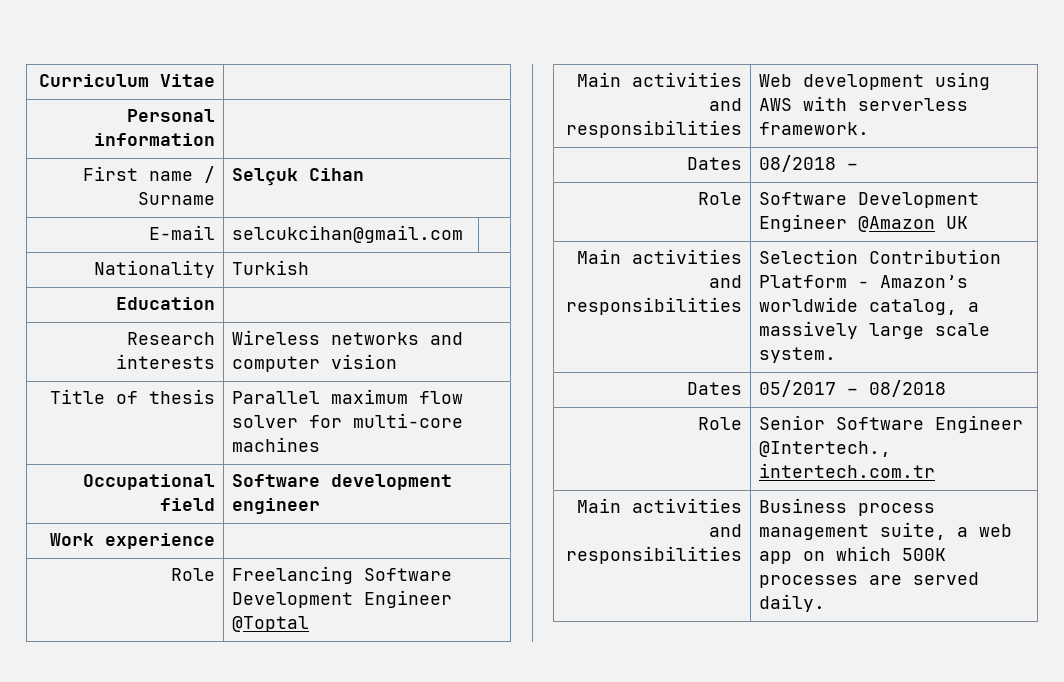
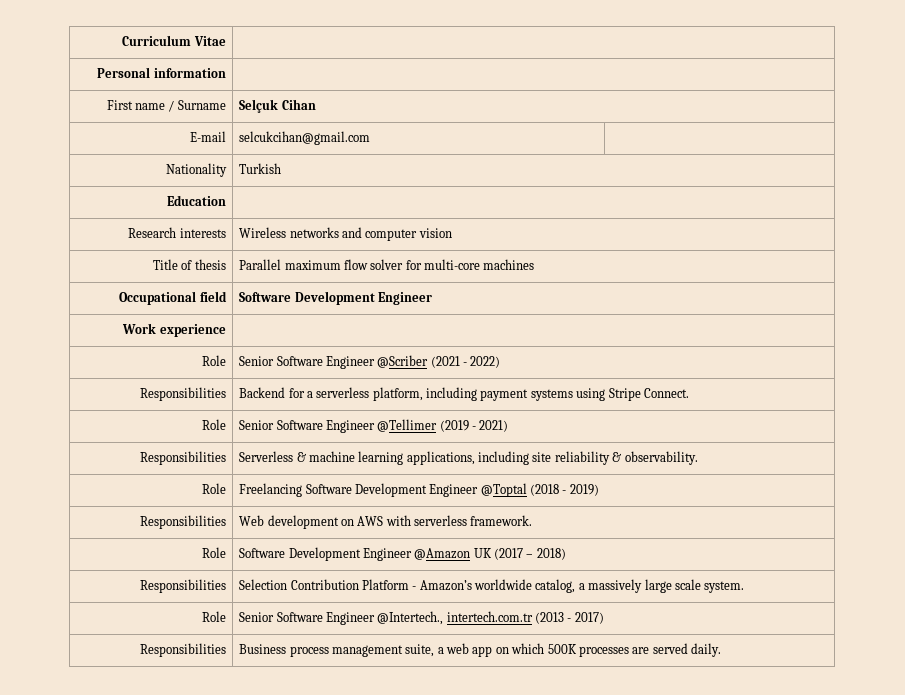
[331,474,453,490] [232,498,321,514] development engineer -> [294,291,432,305] Development Engineer
(215, 541) none -> [201,355,226,366] [239,355,501,369] [139,387,226,401] [239,387,689,401] [201,419,226,430] [239,419,509,433] [139,451,226,465] [239,451,698,465] // Role | Senior Software Engineer @Scriber (2021 - 2022) // Responsibilities | Backend for a serverless platform, including payment systems using Stripe Connect. // Role | Senior Software Engineer @Tellimer (2019 - 2021) // Responsibilities | Serverless & machine learning applications, including site reliability & observability.
[576,72,742,87] [708,98,742,111] [565,120,742,138] // Main activities and responsibilities -> [530,484,599,496] [139,515,226,529] (2018 - 2019) // Responsibilities
[935,72,991,90] using -> [340,519,354,526] on
[686,157,742,170] [759,155,859,172] // Dates | 08/2018 – -> (533, 520) none
[576,249,742,264] [708,275,742,288] [565,297,742,315] // Main activities and responsibilities -> [494,548,566,560] [139,579,226,593] (2017 – 2018) // Responsibilities
[686,382,742,395] [759,380,947,397] // Dates | 05/2017 – 08/2018 -> (745, 587) none
[576,498,742,513] [708,524,742,537] [565,546,742,564] // Main activities and responsibilities -> [535,612,604,624] [139,643,226,657] (2013 - 2017) // Responsibilities

